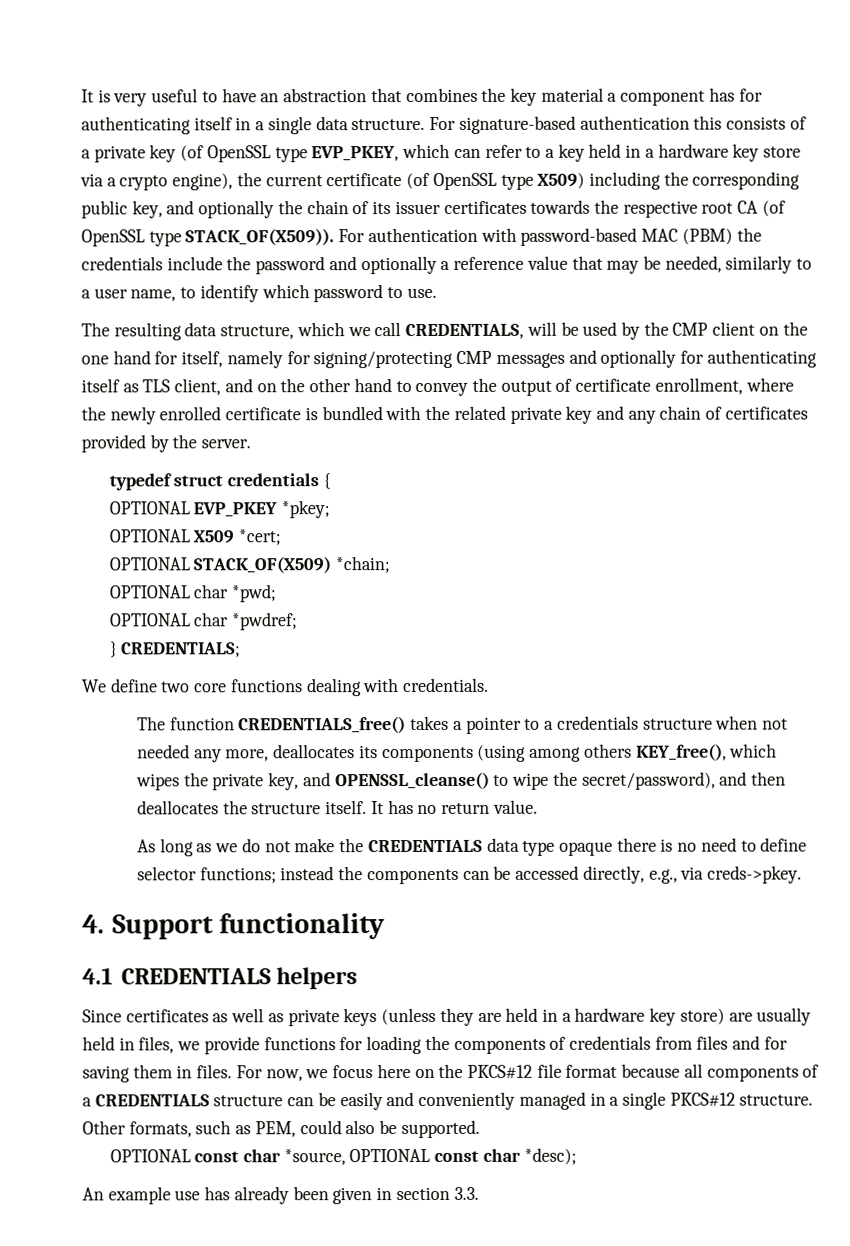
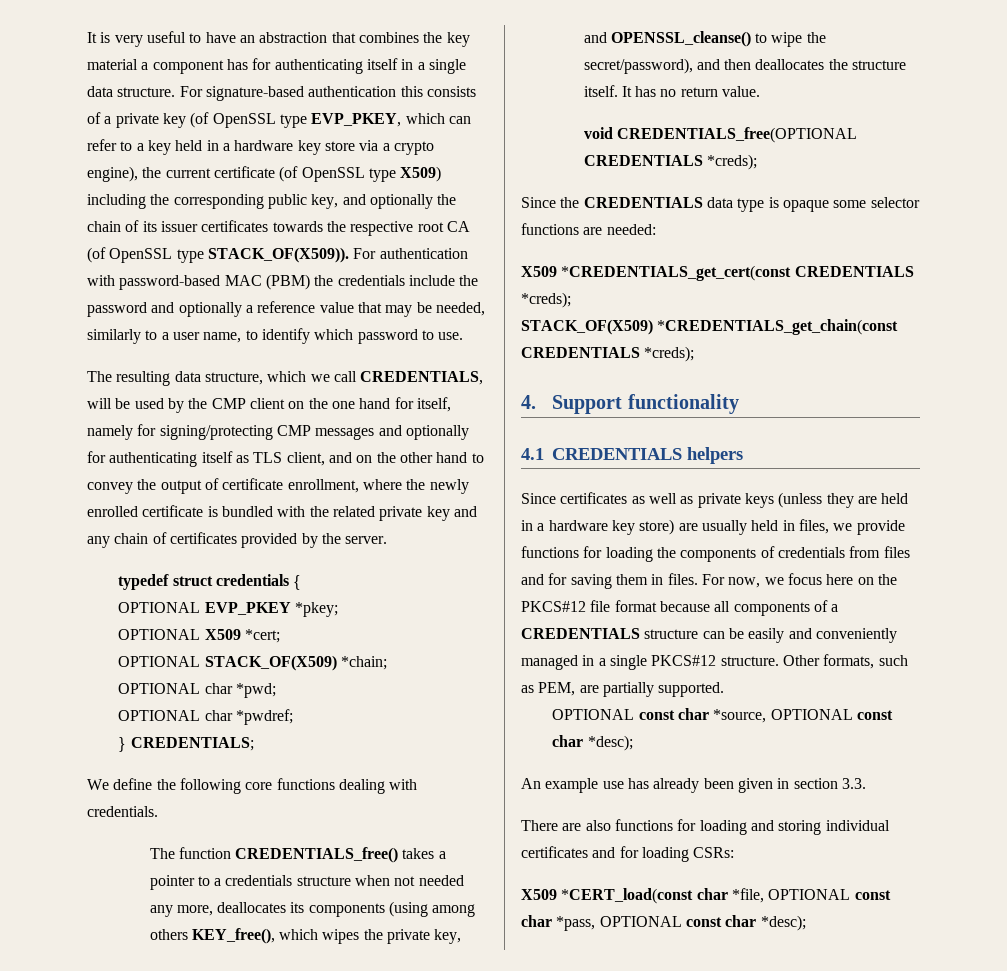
[161,681,191,693] two -> [156,778,241,794] the following
[137,837,808,857] [137,865,802,885] As long as we do not make the CREDENTIALS data type opaque there is no need to define selector functions; instead the components can be accessed directly, e.g., via creds->pkey. -> [583,127,857,143] [583,154,757,170] [521,197,920,212] [521,223,656,235] [521,265,914,281] [521,292,571,308] [521,319,899,335] [521,346,695,362] void CREDENTIALS_free(OPTIONAL CREDENTIALS *creds); // Since the CREDENTIALS data type is opaque some selector functions are needed: // X509 *CREDENTIALS_get_cert(const CREDENTIALS *creds); // STACK_OF(X509) *CREDENTIALS_get_chain(const CREDENTIALS *creds);
[299,1120,398,1135] could also be -> [579,682,654,697] are partially
(479, 1193) none -> [521,819,890,835] [521,846,735,862] [521,888,891,904] [521,915,806,931] // There are also functions for loading and storing individual certificates and for loading CSRs: // X509 *CERT_load(const char *file, OPTIONAL const char *pass, OPTIONAL const char *desc);

